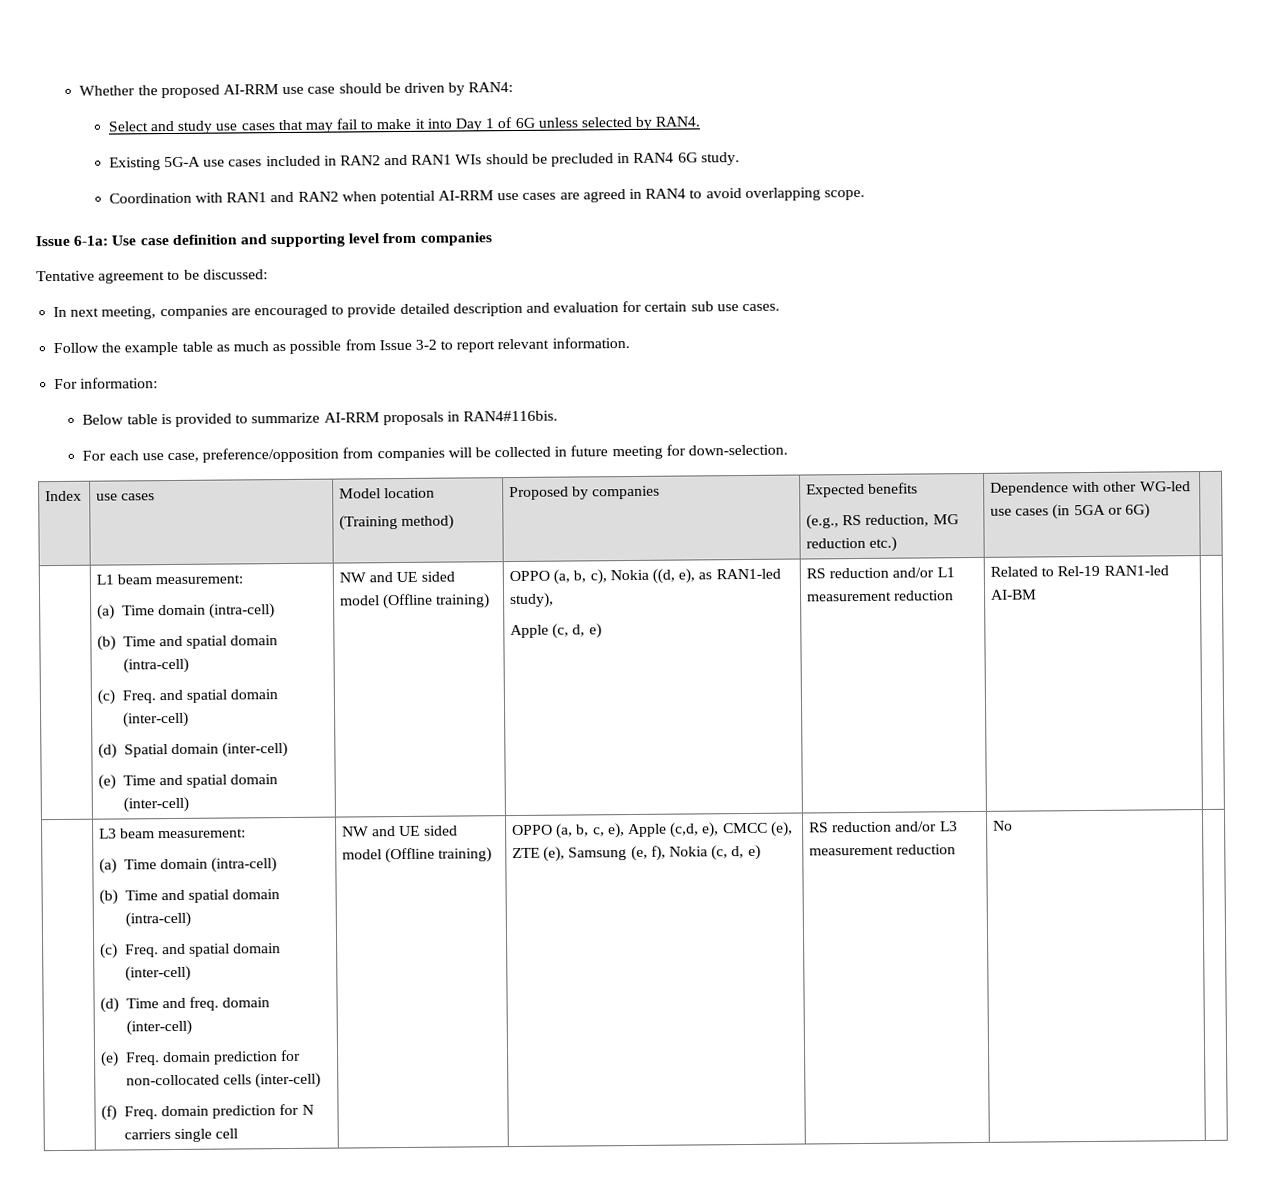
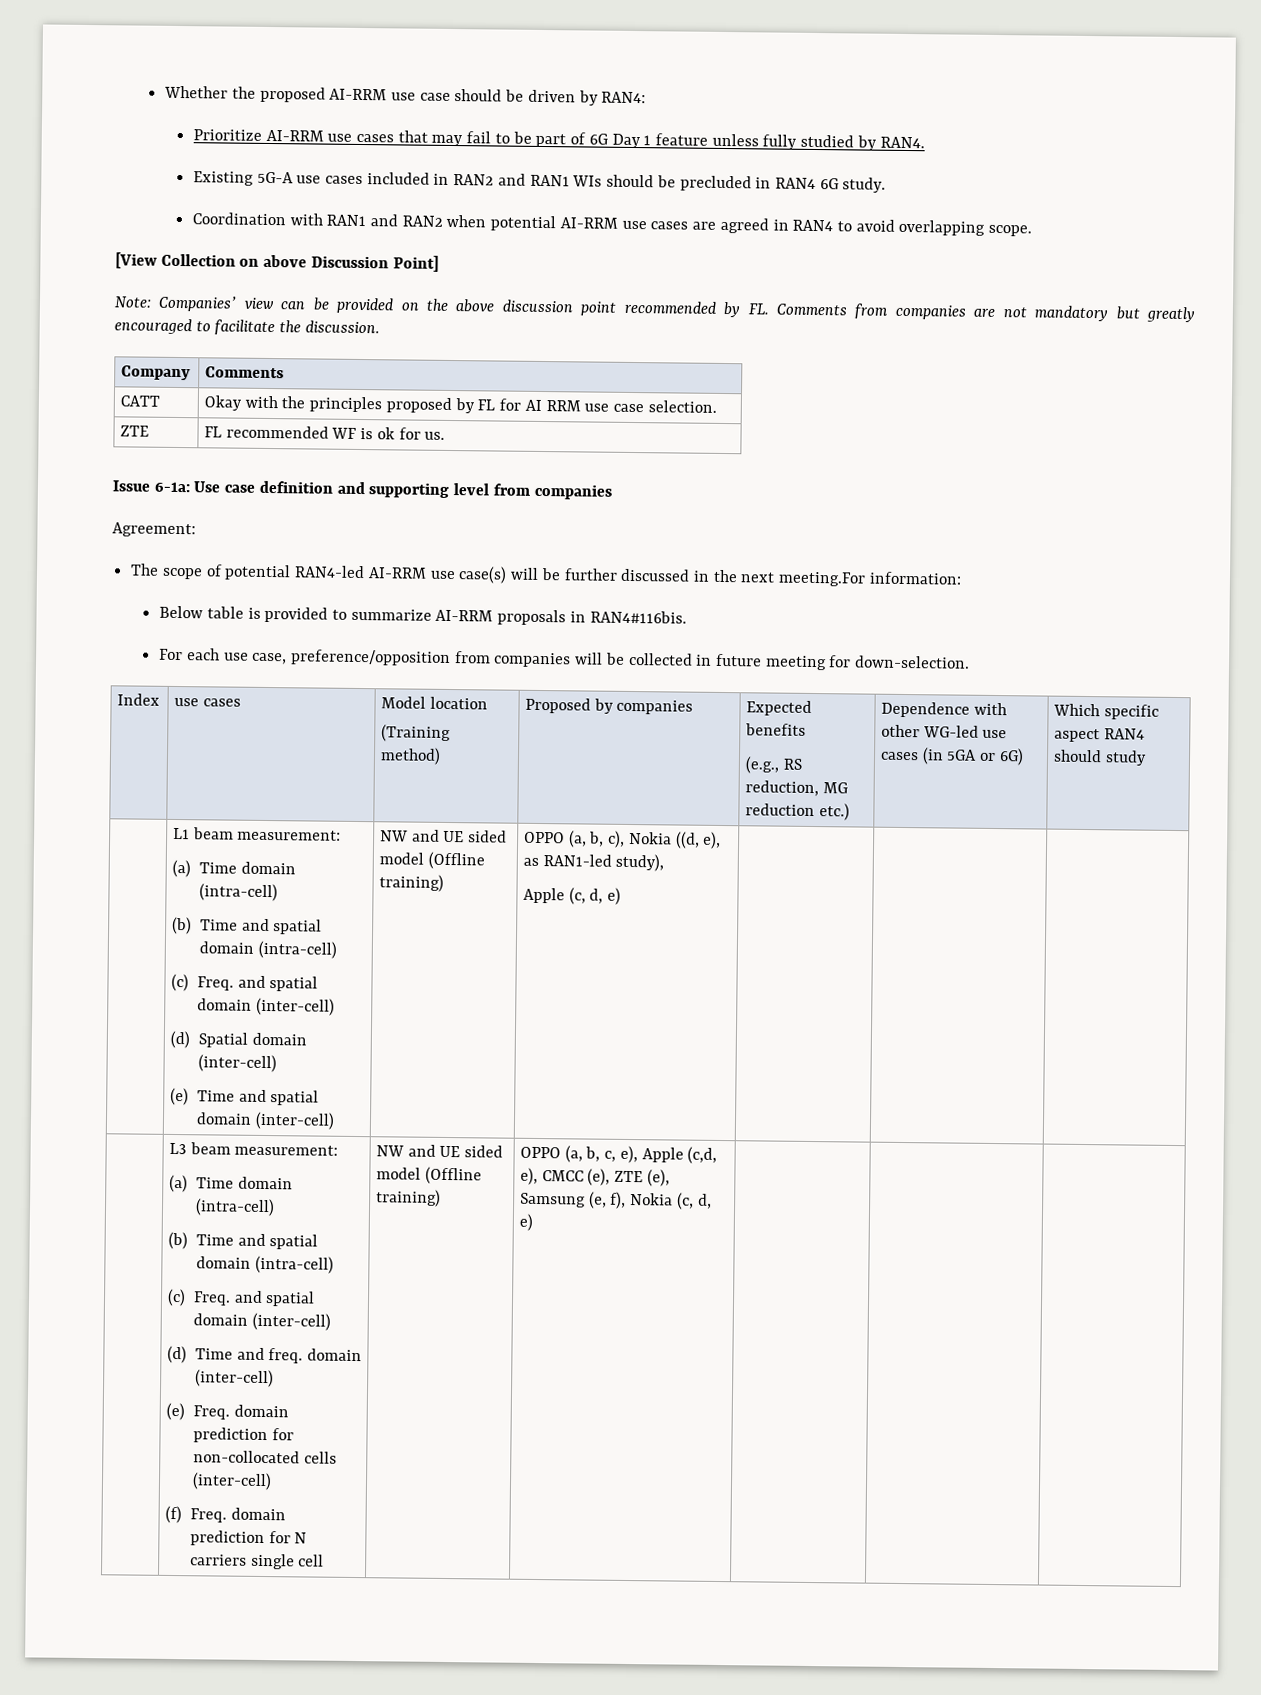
[107,120,213,134] Select and study -> [192,129,324,142] Prioritize AI-RRM
[376,116,632,132] make it into Day 1 of 6G unless selected -> [512,131,855,150] be part of 6G Day 1 feature unless fully studied
(865, 195) none -> [115,252,439,272] [114,295,1196,323] [114,318,380,336] [121,365,192,381] [205,366,285,379] [120,395,161,407] [204,395,717,414] [120,425,150,437] [204,425,446,440] // [View Collection on above Discussion Point] // Note: Companies’ view can be provided on the above discussion point recommended by FL. Comments from companies are not mandatory but greatly encouraged to facilitate the discussion. // Company | Comments // CATT | Okay with the principles proposed by FL for AI RRM use case selection. // ZTE | FL recommended WF is ok for us.
[36,269,268,284] [53,300,781,320] [53,337,630,356] [54,378,79,390] Tentative agreement to be discussed: // In next meeting, companies are encouraged to provide detailed description and evaluation for certain sub use cases. // Follow the example table as much as possible from Issue 3-2 to report relevant information. // For -> [112,522,196,538] [130,563,867,587] Agreement: // The scope of potential RAN4-led AI-RRM use case(s) will be further discussed in the next meeting.For
(1151, 511) none -> [1053,703,1159,720] [1054,728,1145,743] [1053,749,1147,766] Which specific aspect RAN4 should study
[806,567,955,579] [807,590,955,602] [990,565,1169,577] [991,589,1038,600] RS reduction and/or L1 measurement reduction | Related to Rel-19 RAN1-led AI-BM -> (622, 896) |
[809,821,958,833] [809,844,957,856] [993,820,1014,831] RS reduction and/or L3 measurement reduction | No -> (534, 1222) |

